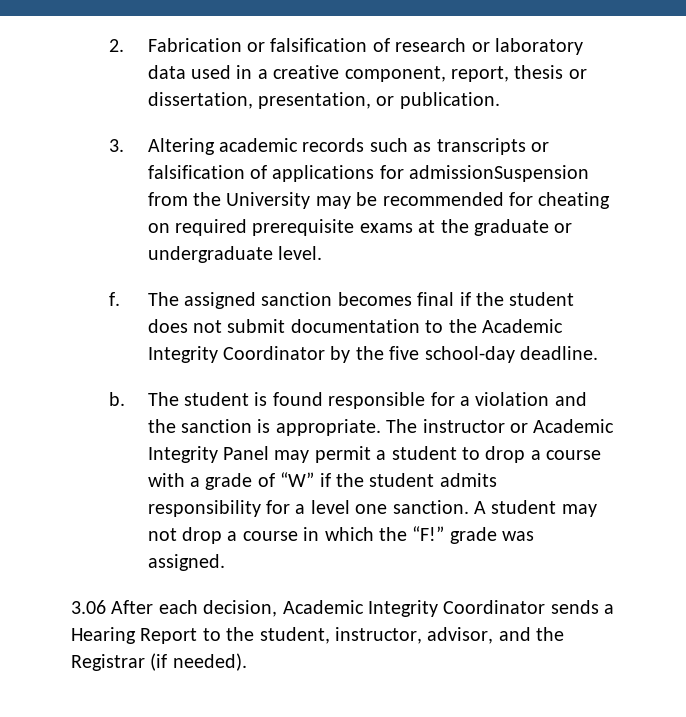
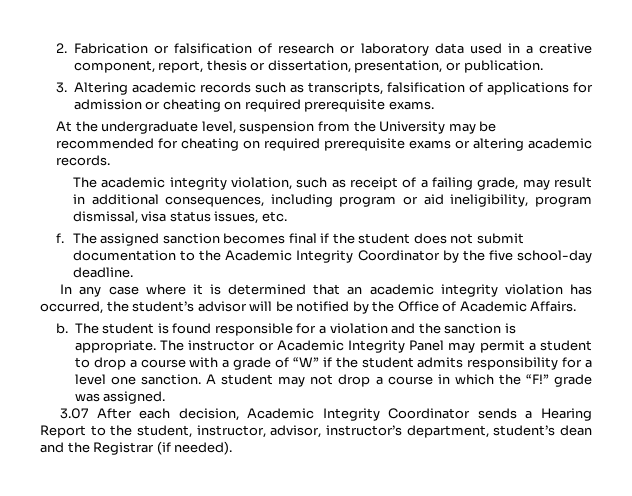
[436,138,549,155] transcripts or -> [307,82,383,95] transcripts,
[409,165,590,182] admissionSuspension -> [73,99,434,112] [56,121,315,134] admission or cheating on required prerequisite exams. // At the undergraduate level, suspension
[418,219,573,236] [147,246,322,263] at the graduate or undergraduate level. -> [455,138,592,151] [56,155,111,166] [72,177,592,190] [72,194,592,207] [72,211,287,224] or altering academic records. // The academic integrity violation, such as receipt of a failing grade, may result in additional consequences, including program or aid ineligibility, program dismissal, visa status issues, etc.
(598, 353) none -> [60,284,593,297] [40,301,577,314] // In any case where it is determined that an academic integrity violation has occurred, the student’s advisor will be notified by the Office of Academic Affairs.
[71,600,106,614] 3.06 -> [60,408,89,419] 3.07
(494, 635) none -> [325,425,592,438] instructor’s department, student’s dean

